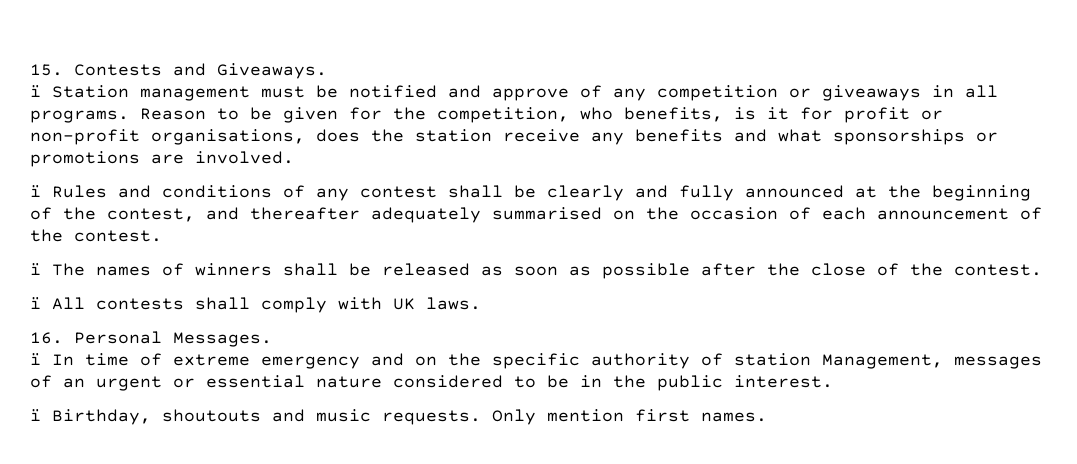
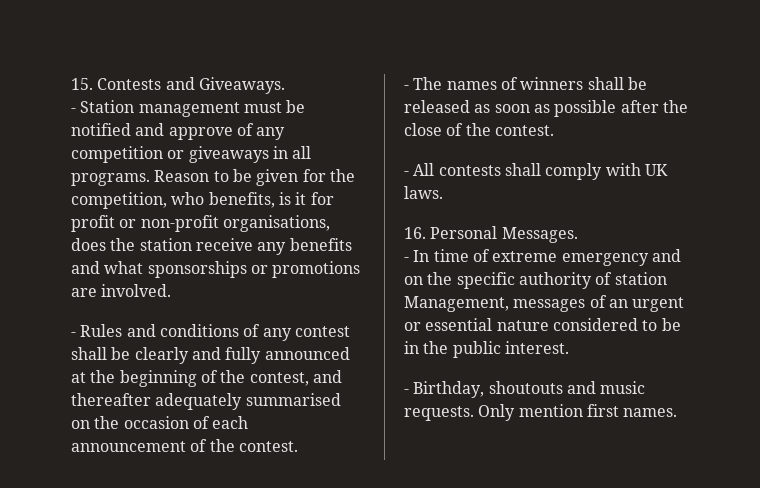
[30,85,41,97] ï -> [71,108,76,113] -
[30,185,41,197] ï -> [71,332,76,337] -
[30,263,41,275] ï -> [404,85,409,90] -
[30,297,41,309] ï -> [404,171,409,176] -
[30,353,41,365] ï -> [404,257,409,262] -
[30,409,41,421] ï -> [404,389,409,394] -

